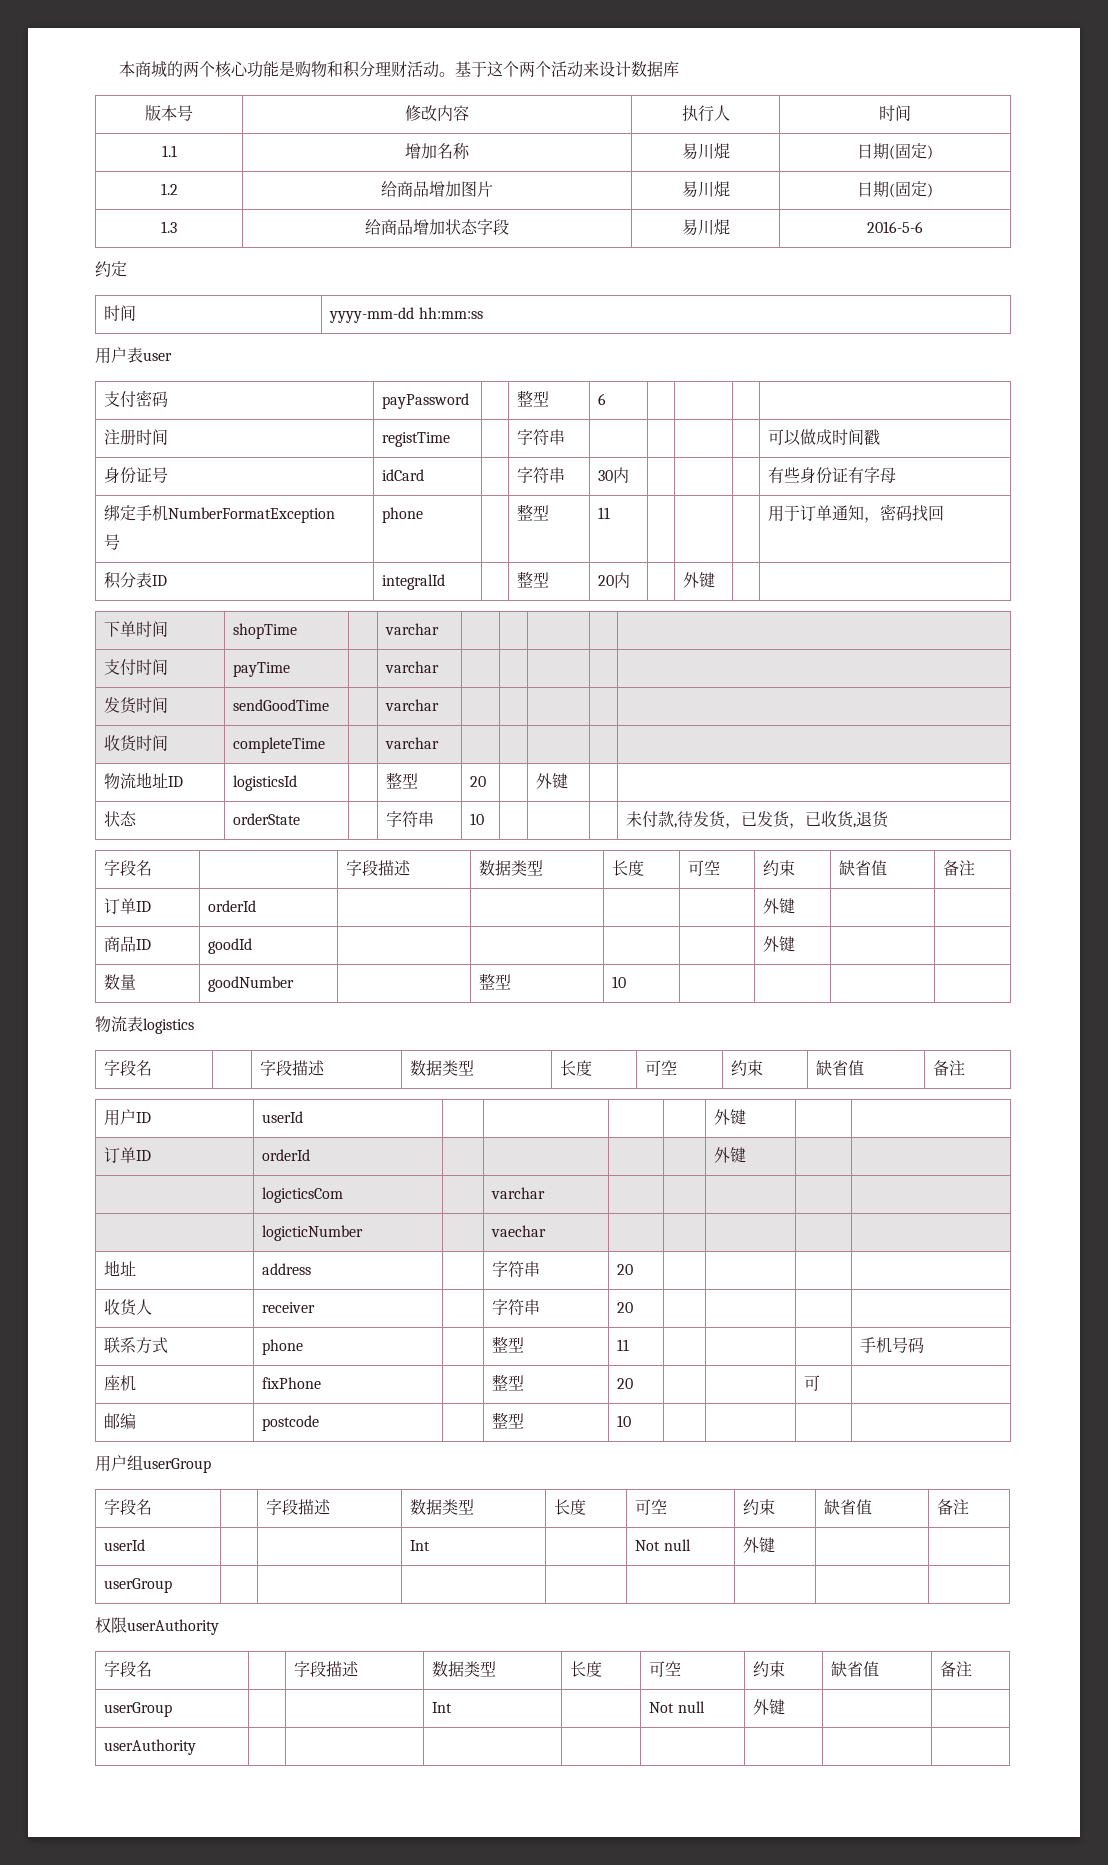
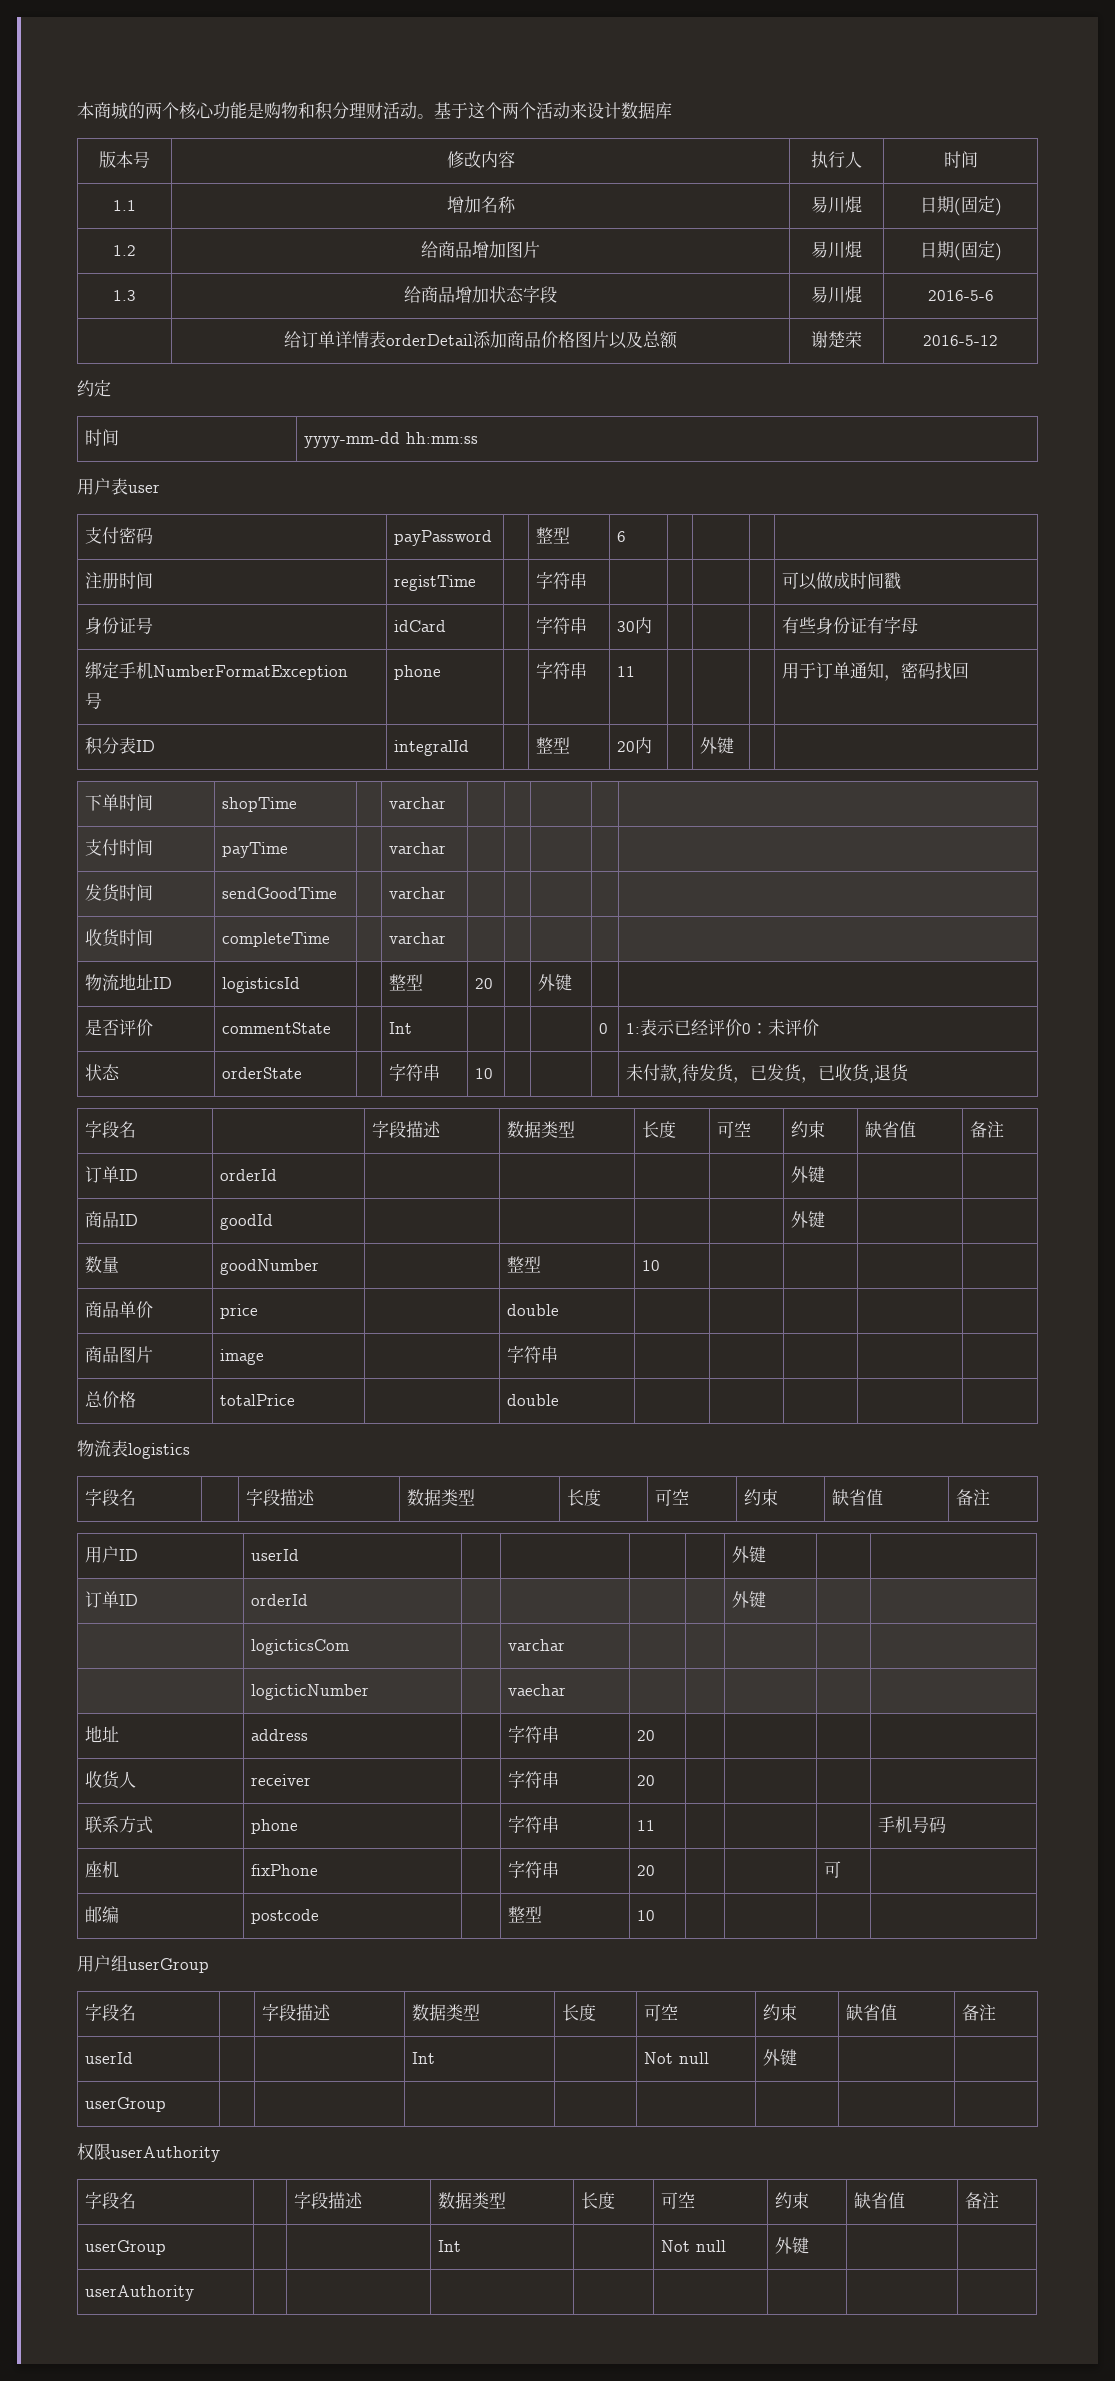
(923, 227) none -> [284,331,678,349] [811,331,862,348] [923,335,998,346] // | 给订单详情表orderDetail添加商品价格图片以及总额 | 谢楚荣 | 2016-5-12
[517,504,550,521] 整型 -> [535,662,587,679] 字符串
(569, 781) none -> [84,1019,153,1036] [221,1022,331,1034] [388,1022,412,1034] [598,1023,608,1034] [625,1019,819,1036] // 是否评价 | commentState | | Int | | | | 0 | 1:表示已经评价0：未评价
(627, 982) none -> [84,1301,153,1318] [219,1304,258,1319] [506,1304,559,1316] [84,1346,153,1363] [219,1349,264,1365] [506,1346,558,1363] [84,1391,136,1408] [219,1394,295,1406] [506,1394,559,1406] // 商品单价 | price | | double | | | | | // 商品图片 | image | | 字符串 | | | | | // 总价格 | totalPrice | | double | | | | |
[492,1336,525,1353] 整型 -> [507,1816,559,1833] 字符串
[492,1374,525,1391] 整型 -> [507,1861,559,1878] 字符串

